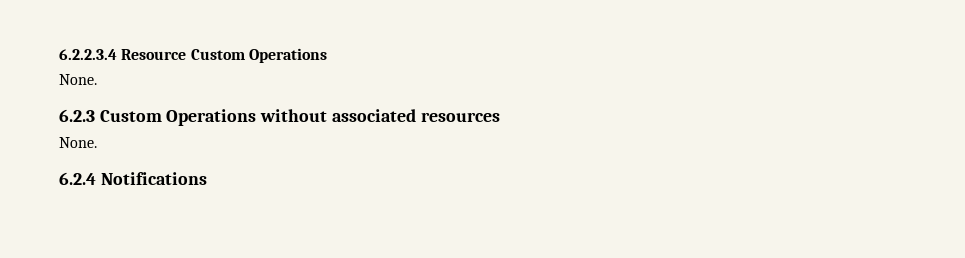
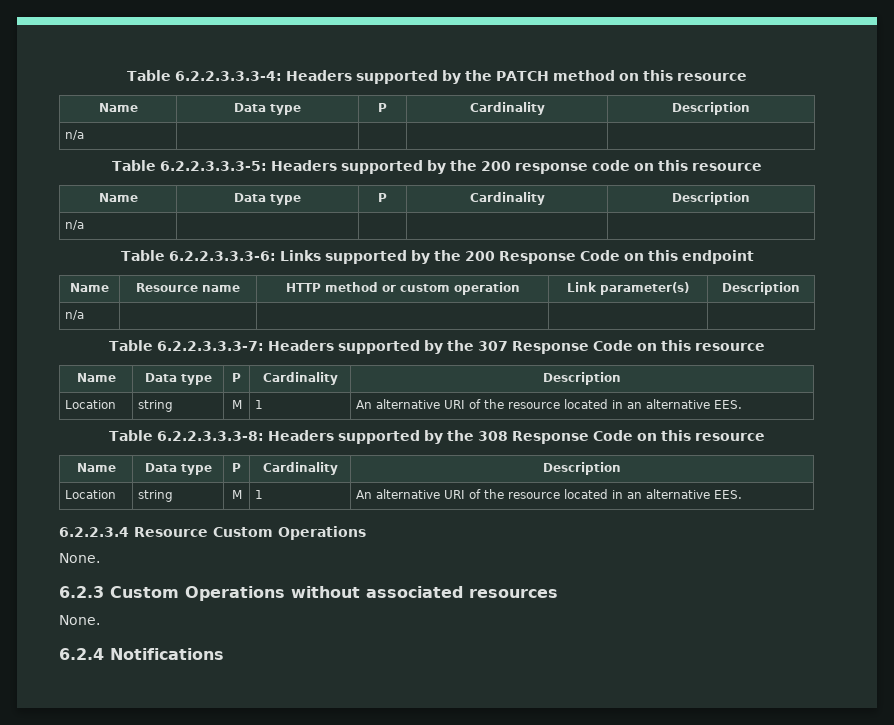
(59, 54) none -> [127,70,747,84] [98,103,138,112] [234,103,301,115] [378,103,387,112] [469,102,545,115] [672,102,750,115] [64,130,84,140] [112,160,762,174] [98,193,138,202] [234,193,301,205] [378,193,387,202] [469,192,545,205] [672,192,750,205] [64,220,84,230] [120,250,754,264] [70,283,109,292] [136,283,240,292] [285,282,520,295] [567,282,689,295] [722,282,800,295] [64,310,84,320] [109,340,765,354] [76,373,116,382] [144,373,212,385] [232,373,241,382] [262,372,338,385] [543,372,621,385] [64,400,116,409] [137,400,173,412] [231,400,242,409] [254,400,263,409] [355,399,742,409] [109,430,765,444] [76,463,116,472] [144,463,212,475] [232,463,241,472] [262,462,338,475] [543,462,621,475] [64,490,116,499] [137,490,173,502] [231,490,242,499] [254,490,263,499] [355,489,742,499] Table 6.2.2.3.3.3-4: Headers supported by the PATCH method on this resource // Name | Data type | P | Cardinality | Description // n/a | | | | // Table 6.2.2.3.3.3-5: Headers supported by the 200 response code on this resource // Name | Data type | P | Cardinality | Description // n/a | | | | // Table 6.2.2.3.3.3-6: Links supported by the 200 Response Code on this endpoint // Name | Resource name | HTTP method or custom operation | Link parameter(s) | Description // n/a | | | | // Table 6.2.2.3.3.3-7: Headers supported by the 307 Response Code on this resource // Name | Data type | P | Cardinality | Description // Location | string | M | 1 | An alternative URI of the resource located in an alternative EES. // Table 6.2.2.3.3.3-8: Headers supported by the 308 Response Code on this resource // Name | Data type | P | Cardinality | Description // Location | string | M | 1 | An alternative URI of the resource located in an alternative EES. //

